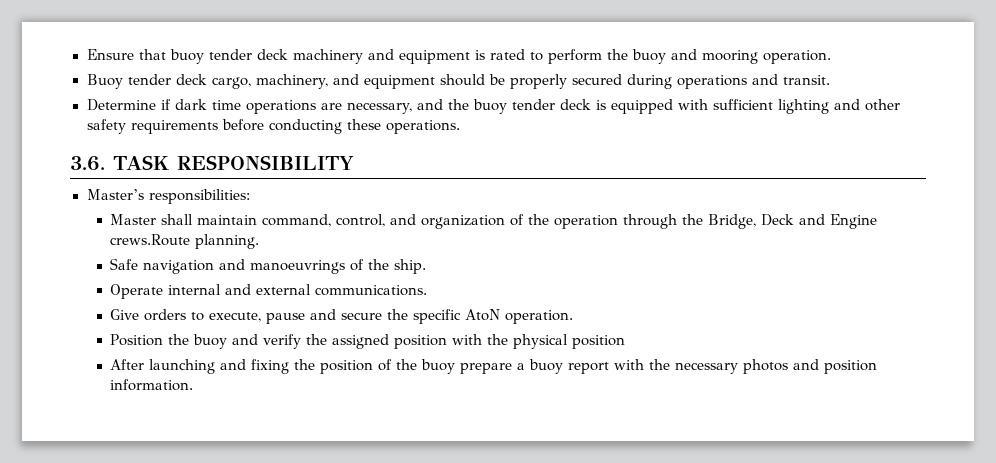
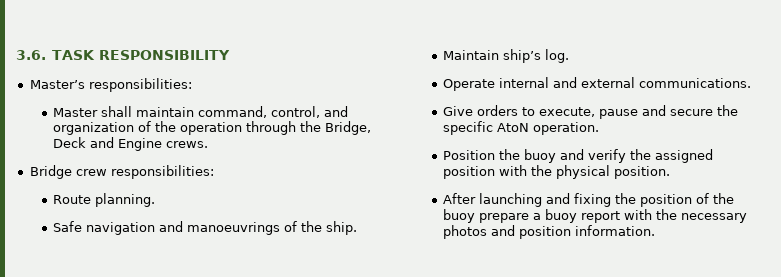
[86,49,831,64] [86,74,831,89] [86,99,901,114] [86,119,460,134] Ensure that buoy tender deck machinery and equipment is rated to perform the buoy and mooring operation. // Buoy tender deck cargo, machinery, and equipment should be properly secured during operations and transit. // Determine if dark time operations are necessary, and the buoy tender deck is equipped with sufficient lighting and other safety requirements before conducting these operations. // -> (16, 55) none
[110,234,191,246] crews.Route -> [165,141,208,148] [29,165,214,179] [52,195,91,204] crews. // Bridge crew responsibilities: // Route
(427, 266) none -> [442,49,569,63] // Maintain ship’s log.
[572,335,626,349] position -> [613,166,670,179] position.

